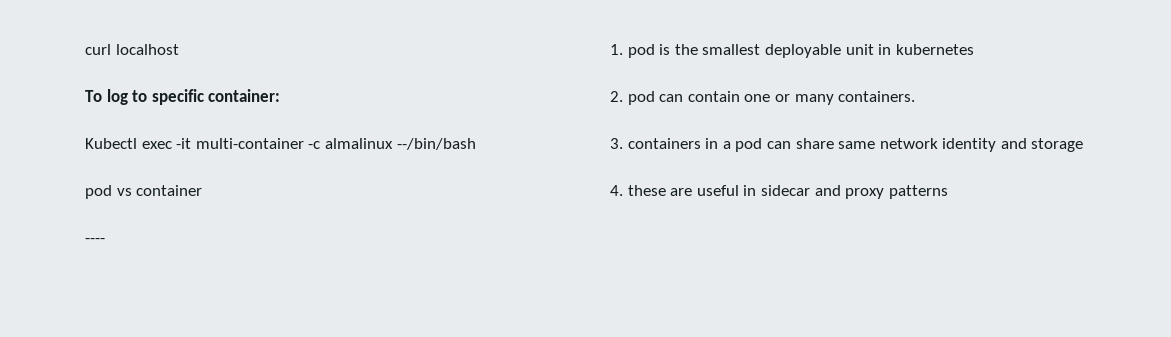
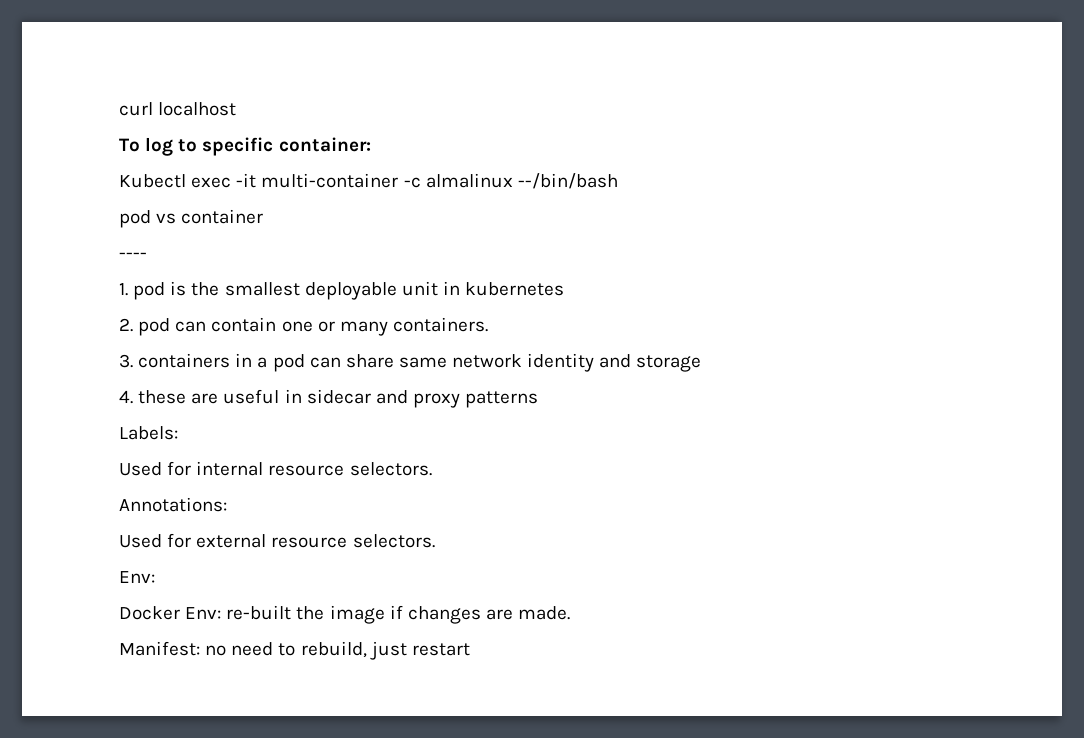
(948, 192) none -> [119,426,178,440] [119,461,432,476] [119,497,227,512] [119,533,435,548] [119,571,155,583] [119,605,571,624] [119,641,470,660] // Labels: // Used for internal resource selectors. // Annotations: // Used for external resource selectors. // Env: // Docker Env: re-built the image if changes are made. // Manifest: no need to rebuild, just restart

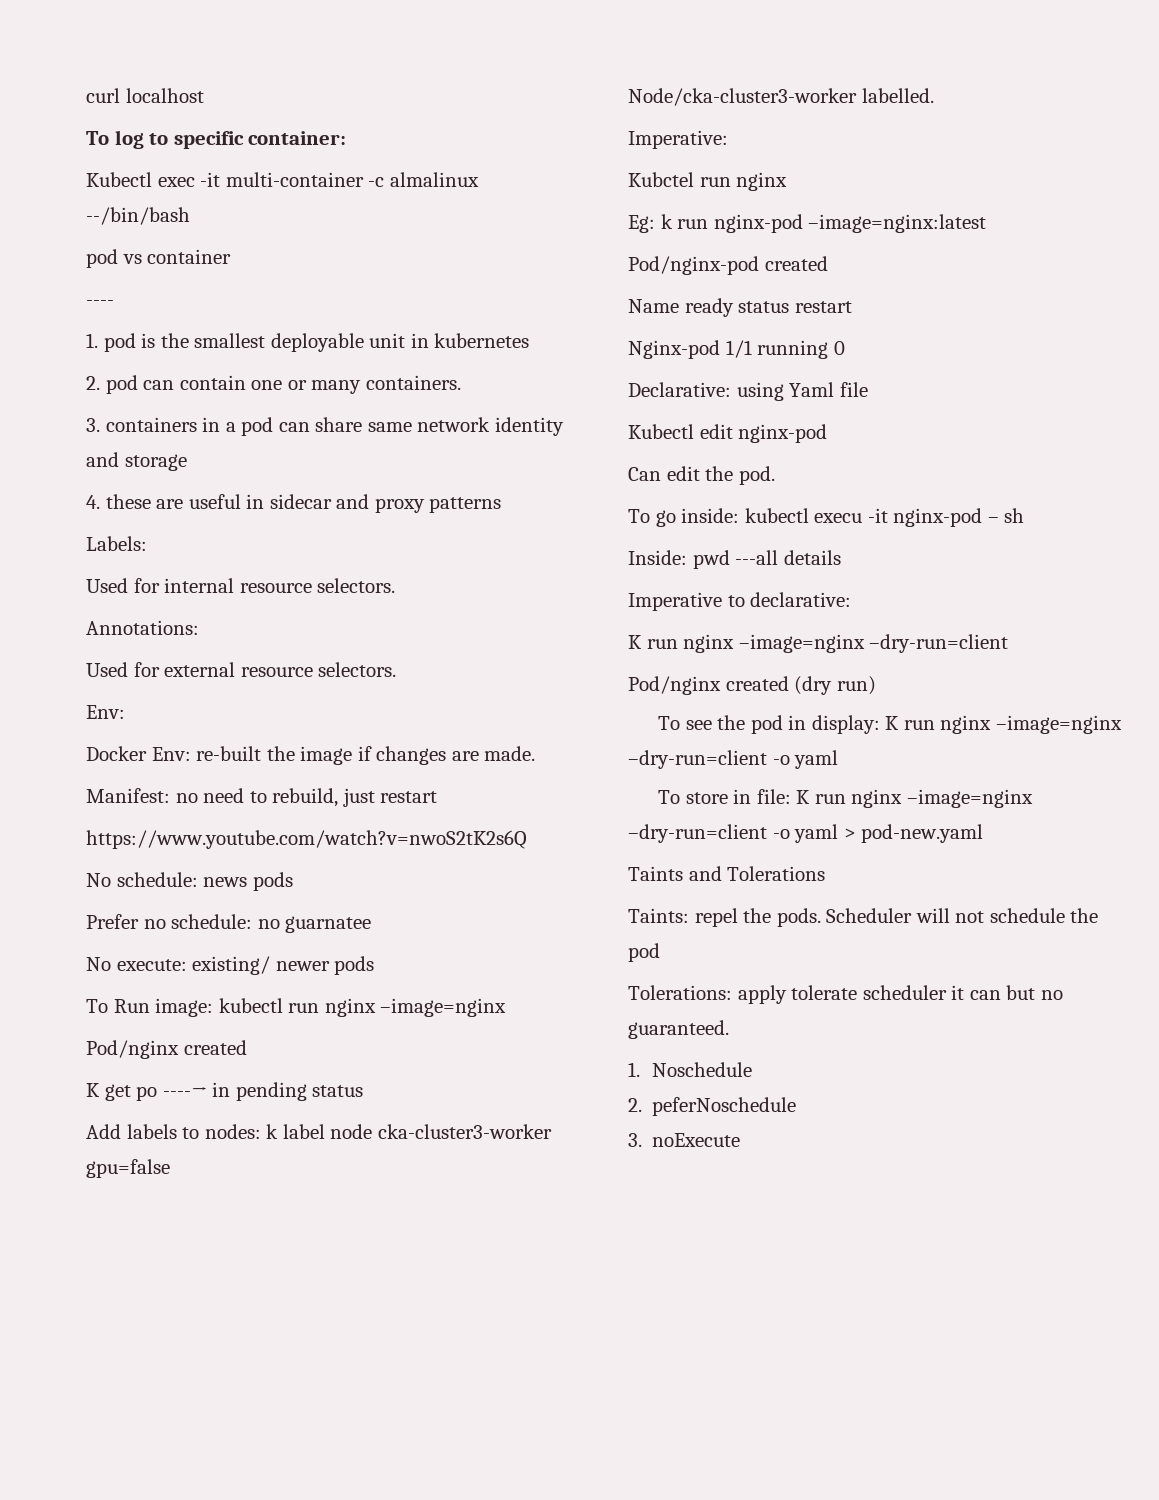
(470, 649) none -> [86,830,527,849] [86,872,293,891] [86,914,372,933] [86,956,375,975] [86,998,507,1017] [86,1040,247,1059] [86,1082,364,1101] [86,1124,552,1139] [86,1159,170,1178] [628,88,934,106] [628,130,728,149] [628,172,788,191] [628,214,987,233] [628,256,828,275] [628,298,852,317] [628,340,845,359] [628,382,868,401] [628,424,828,443] [628,466,775,485] [628,508,1025,527] [628,550,841,569] [628,592,852,611] [628,634,1009,653] [628,676,876,695] [658,715,1122,734] [628,750,839,769] [658,789,1033,808] [628,824,984,843] [628,866,826,881] [628,908,1099,927] [628,943,660,962] [628,985,1063,1004] [628,1020,729,1039] [628,1062,752,1077] [628,1097,797,1116] [628,1133,741,1147] // https://www.youtube.com/watch?v=nwoS2tK2s6Q // No schedule: news pods // Prefer no schedule: no guarnatee // No execute: existing/ newer pods // To Run image: kubectl run nginx –image=nginx // Pod/nginx created // K get po ----→ in pending status // Add labels to nodes: k label node cka-cluster3-worker gpu=false // Node/cka-cluster3-worker labelled. // Imperative: // Kubctel run nginx // Eg: k run nginx-pod –image=nginx:latest // Pod/nginx-pod created // Name ready status restart // Nginx-pod 1/1 running 0 // Declarative: using Yaml file // Kubectl edit nginx-pod // Can edit the pod. // To go inside: kubectl execu -it nginx-pod – sh // Inside: pwd ---all details // Imperative to declarative: // K run nginx –image=nginx –dry-run=client // Pod/nginx created (dry run) // To see the pod in display: K run nginx –image=nginx –dry-run=client -o yaml // To store in file: K run nginx –image=nginx –dry-run=client -o yaml > pod-new.yaml // Taints and Tolerations // Taints: repel the pods. Scheduler will not schedule the pod // Tolerations: apply tolerate scheduler it can but no guaranteed. // 1. Noschedule // 2. peferNoschedule // 3. noExecute

